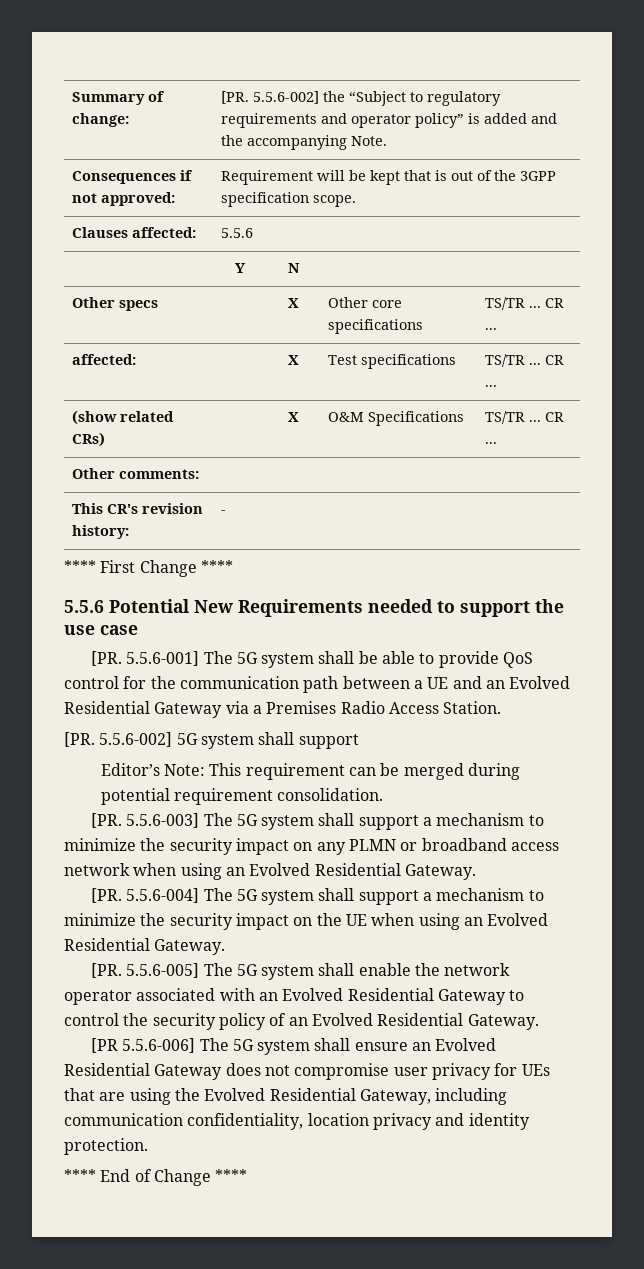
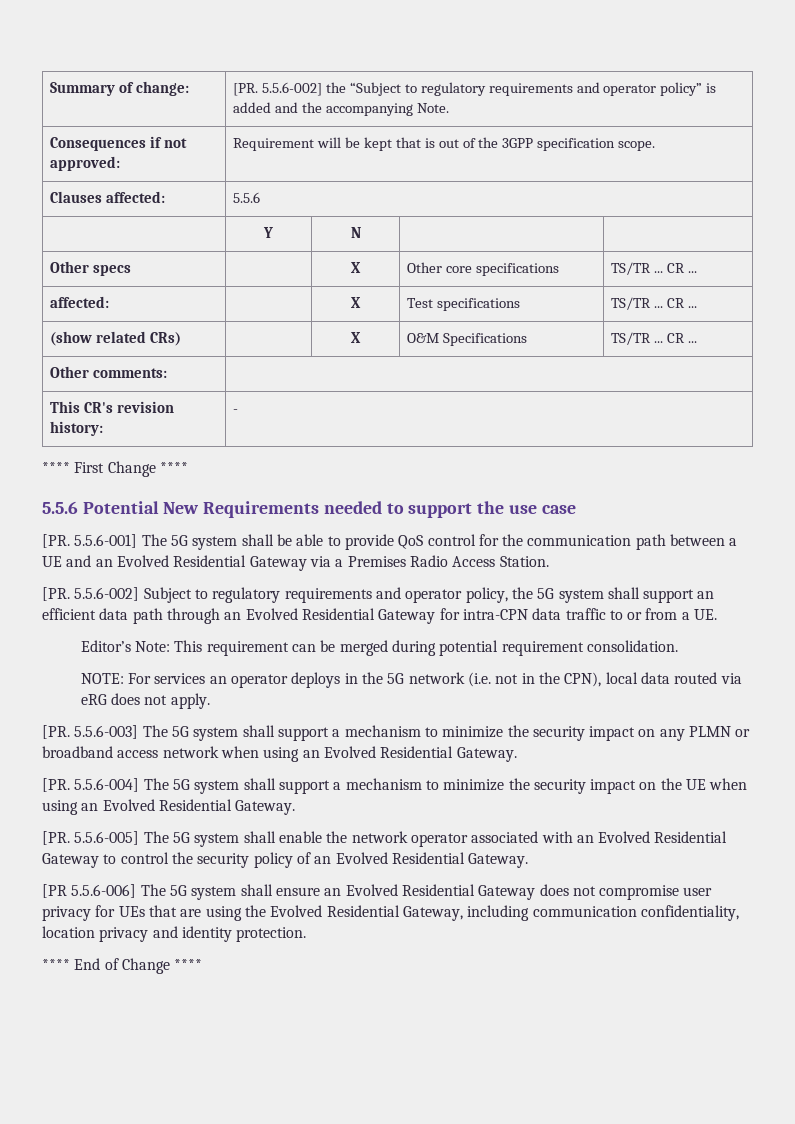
[176,732,359,749] 5G system shall support -> [143,587,715,603] [42,608,718,624] Subject to regulatory requirements and operator policy, the 5G system shall support an efficient data path through an Evolved Residential Gateway for intra-CPN data traffic to or from a UE.
(384, 794) none -> [80,672,742,688] [80,693,210,709] // NOTE: For services an operator deploys in the 5G network (i.e. not in the CPN), local data routed via eRG does not apply.

